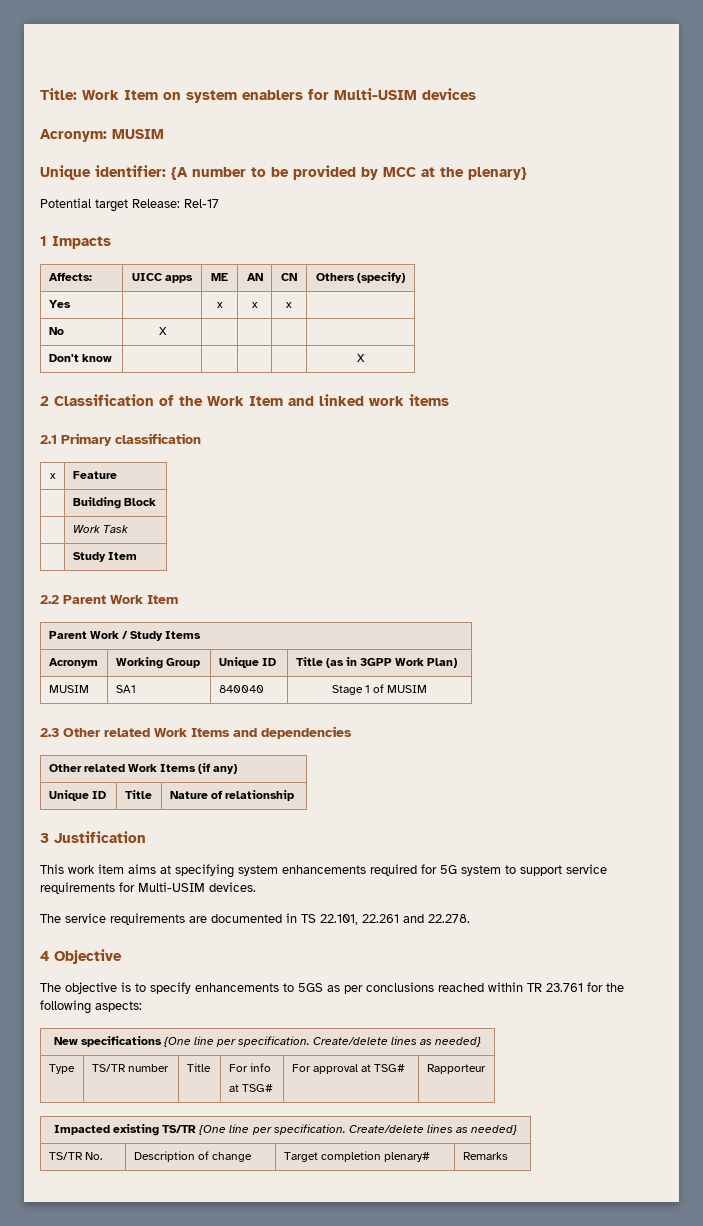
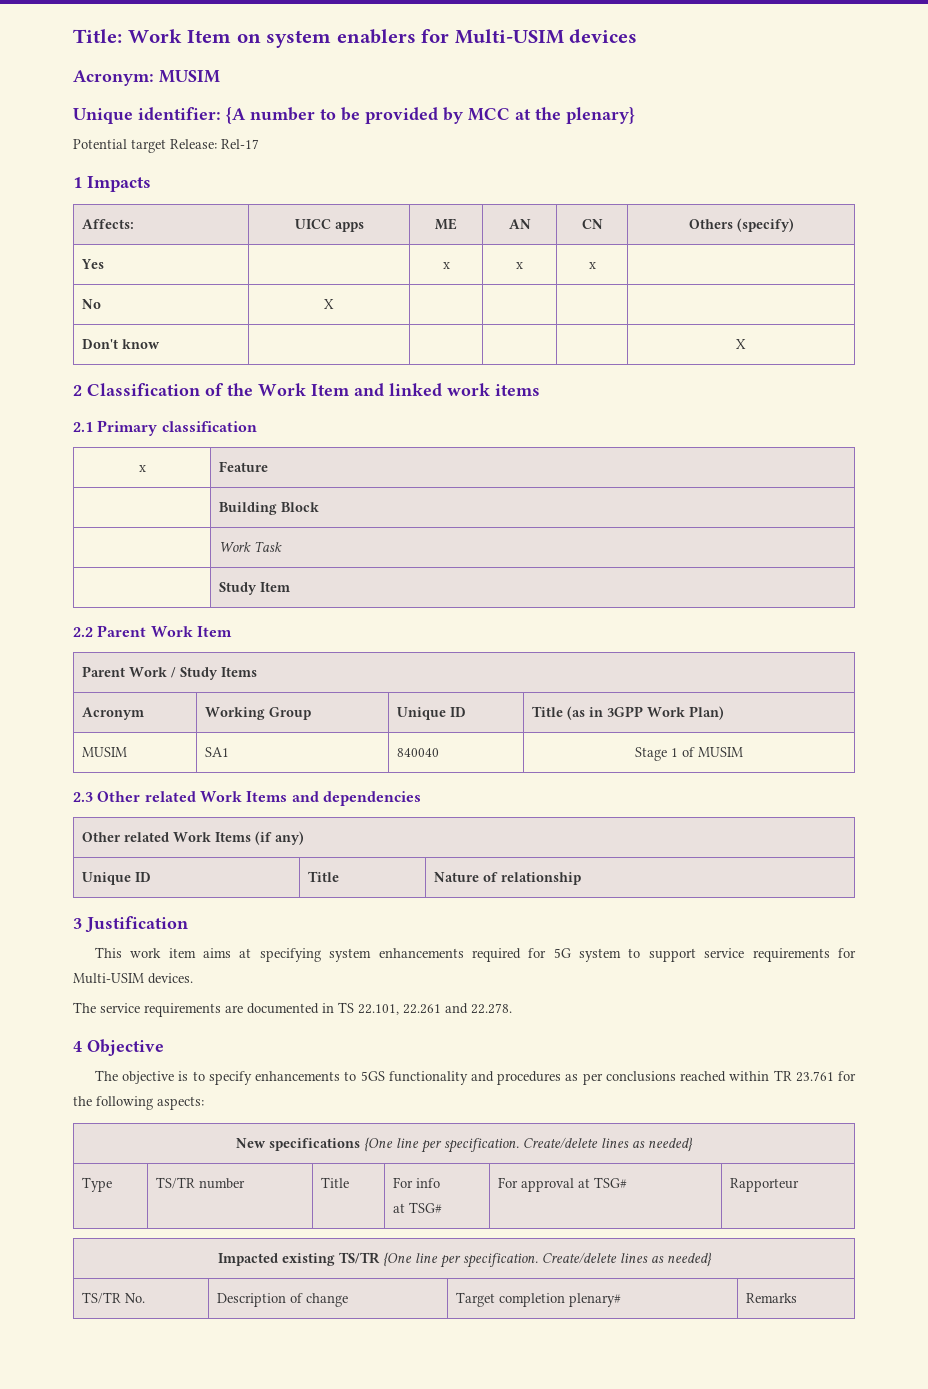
(323, 987) none -> [388,1071,562,1085] functionality and procedures

